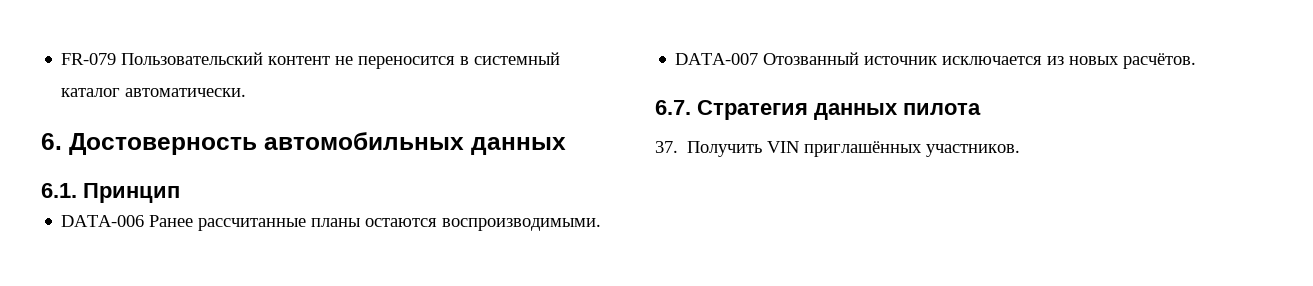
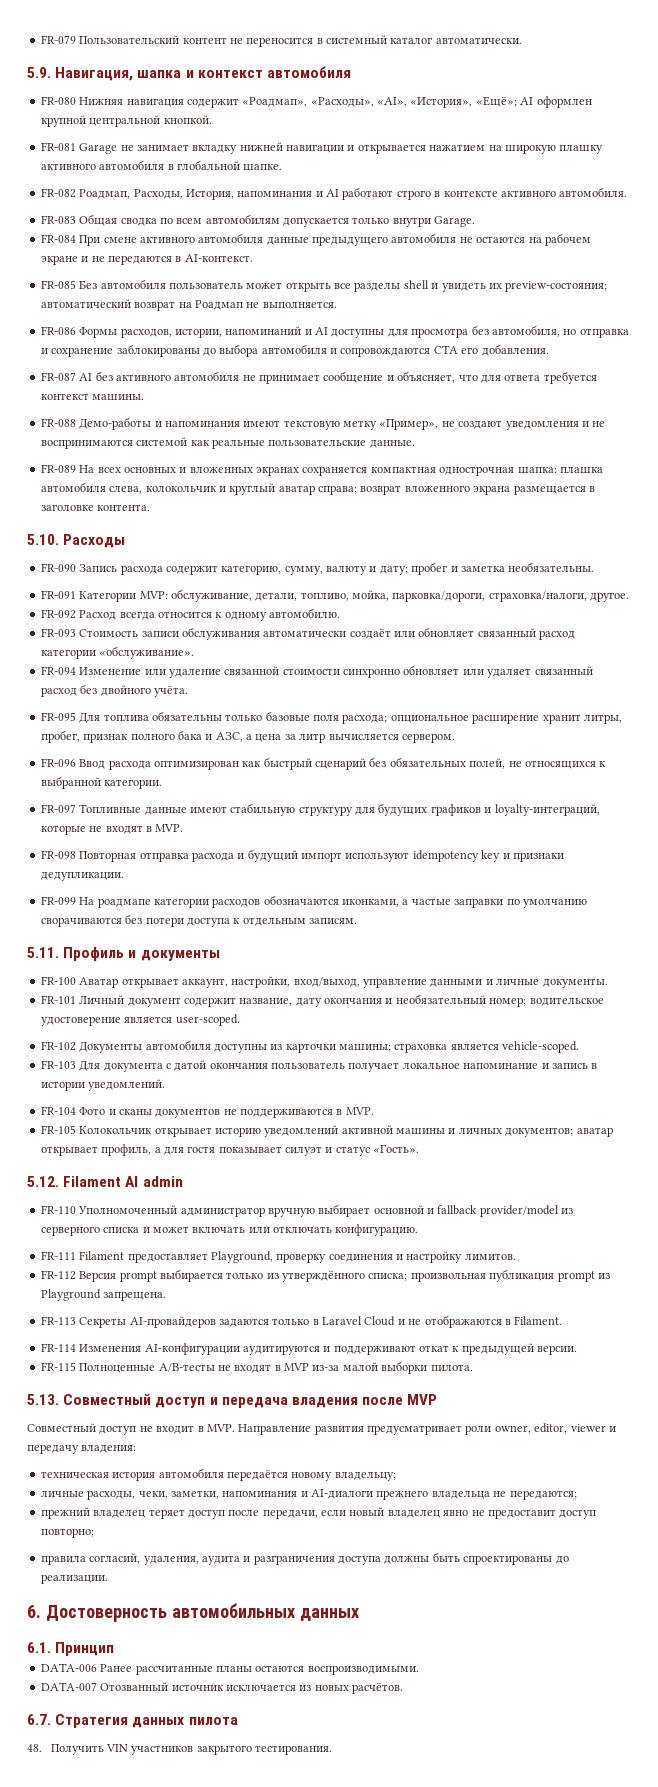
(247, 92) none -> [27,66,351,81] [40,96,592,108] [40,115,212,127] [40,142,604,154] [40,160,283,171] [40,187,628,200] [40,214,476,227] [40,233,591,246] [40,254,253,265] [40,279,608,292] [40,299,337,311] [40,325,629,338] [40,344,549,357] [40,371,597,384] [40,393,145,401] [40,417,606,430] [40,437,415,449] [40,464,603,476] [40,482,595,495] [40,504,151,511] [27,534,126,548] [40,562,595,575] [40,589,630,602] [40,608,340,621] [40,627,576,640] [40,646,195,659] [40,665,593,678] [40,684,188,697] [40,711,622,724] [40,730,455,743] [40,757,607,770] [40,776,163,789] [40,803,600,816] [40,824,184,835] [40,849,564,862] [40,872,124,881] [40,895,587,908] [40,914,357,927] [27,947,220,961] [40,976,608,988] [40,994,604,1007] [40,1014,240,1026] [40,1040,580,1053] [40,1060,598,1072] [40,1079,166,1091] [40,1106,374,1118] [40,1125,613,1137] [40,1144,420,1156] [27,1176,183,1187] [40,1204,574,1217] [40,1224,419,1236] [40,1251,516,1263] [40,1269,610,1282] [40,1289,167,1301] [40,1315,563,1328] [40,1343,578,1355] [40,1361,473,1374] [27,1393,438,1408] [27,1423,616,1435] [27,1444,137,1454] [40,1468,396,1481] [40,1489,577,1500] [40,1507,597,1519] [40,1528,94,1538] [40,1552,569,1565] [40,1574,108,1584] // 5.9. Навигация, шапка и контекст автомобиля // FR-080 Нижняя навигация содержит «Роадмап», «Расходы», «AI», «История», «Ещё»; AI оформлен крупной центральной кнопкой. // FR-081 Garage не занимает вкладку нижней навигации и открывается нажатием на широкую плашку активного автомобиля в глобальной шапке. // FR-082 Роадмап, Расходы, История, напоминания и AI работают строго в контексте активного автомобиля. // FR-083 Общая сводка по всем автомобилям допускается только внутри Garage. // FR-084 При смене активного автомобиля данные предыдущего автомобиля не остаются на рабочем экране и не передаются в AI-контекст. // FR-085 Без автомобиля пользователь может открыть все разделы shell и увидеть их preview-состояния; автоматический возврат на Роадмап не выполняется. // FR-086 Формы расходов, истории, напоминаний и AI доступны для просмотра без автомобиля, но отправка и сохранение заблокированы до выбора автомобиля и сопровождаются CTA его добавления. // FR-087 AI без активного автомобиля не принимает сообщение и объясняет, что для ответа требуется контекст машины. // FR-088 Демо-работы и напоминания имеют текстовую метку «Пример», не создают уведомления и не воспринимаются системой как реальные пользовательские данные. // FR-089 На всех основных и вложенных экранах сохраняется компактная однострочная шапка: плашка автомобиля слева, колокольчик и круглый аватар справа; возврат вложенного экрана размещается в заголовке контента. // 5.10. Расходы // FR-090 Запись расхода содержит категорию, сумму, валюту и дату; пробег и заметка необязательны. // FR-091 Категории MVP: обслуживание, детали, топливо, мойка, парковка/дороги, страховка/налоги, другое. // FR-092 Расход всегда относится к одному автомобилю. // FR-093 Стоимость записи обслуживания автоматически создаёт или обновляет связанный расход категории «обслуживание». // FR-094 Изменение или удаление связанной стоимости синхронно обновляет или удаляет связанный расход без двойного учёта. // FR-095 Для топлива обязательны только базовые поля расхода; опциональное расширение хранит литры, пробег, признак полного бака и АЗС, а цена за литр вычисляется сервером. // FR-096 Ввод расхода оптимизирован как быстрый сценарий без обязательных полей, не относящихся к выбранной категории. // FR-097 Топливные данные имеют стабильную структуру для будущих графиков и loyalty-интеграций, которые не входят в MVP. // FR-098 Повторная отправка расхода и будущий импорт используют idempotency key и признаки дедупликации. // FR-099 На роадмапе категории расходов обозначаются иконками, а частые заправки по умолчанию сворачиваются без потери доступа к отдельным записям. // 5.11. Профиль и документы // FR-100 Аватар открывает аккаунт, настройки, вход/выход, управление данными и личные документы. // FR-101 Личный документ содержит название, дату окончания и необязательный номер; водительское удостоверение является user-scoped. // FR-102 Документы автомобиля доступны из карточки машины; страховка является vehicle-scoped. // FR-103 Для документа с датой окончания пользователь получает локальное напоминание и запись в истории уведомлений. // FR-104 Фото и сканы документов не поддерживаются в MVP. // FR-105 Колокольчик открывает историю уведомлений активной машины и личных документов; аватар открывает профиль, а для гостя показывает силуэт и статус «Гость». // 5.12. Filament AI admin // FR-110 Уполномоченный администратор вручную выбирает основной и fallback provider/model из серверного списка и может включать или отключать конфигурацию. // FR-111 Filament предоставляет Playground, проверку соединения и настройку лимитов. // FR-112 Версия prompt выбирается только из утверждённого списка; произвольная публикация prompt из Playground запрещена. // FR-113 Секреты AI-провайдеров задаются только в Laravel Cloud и не отображаются в Filament. // FR-114 Изменения AI-конфигурации аудитируются и поддерживают откат к предыдущей версии. // FR-115 Полноценные A/B-тесты не входят в MVP из-за малой выборки пилота. // 5.13. Совместный доступ и передача владения после MVP // Совместный доступ не входит в MVP. Направление развития предусматривает роли owner, editor, viewer и передачу владения: // техническая история автомобиля передаётся новому владельцу; // личные расходы, чеки, заметки, напоминания и AI-диалоги прежнего владельца не передаются; // прежний владелец теряет доступ после передачи, если новый владелец явно не предоставит доступ повторно; // правила согласий, удаления, аудита и разграничения доступа должны быть спроектированы до реализации.
[655,141,678,153] 37. -> [27,1744,42,1752] 48.
[804,141,1021,157] приглашённых участников. -> [131,1745,333,1755] участников закрытого тестирования.

